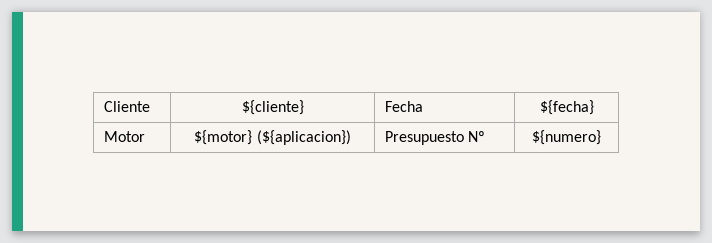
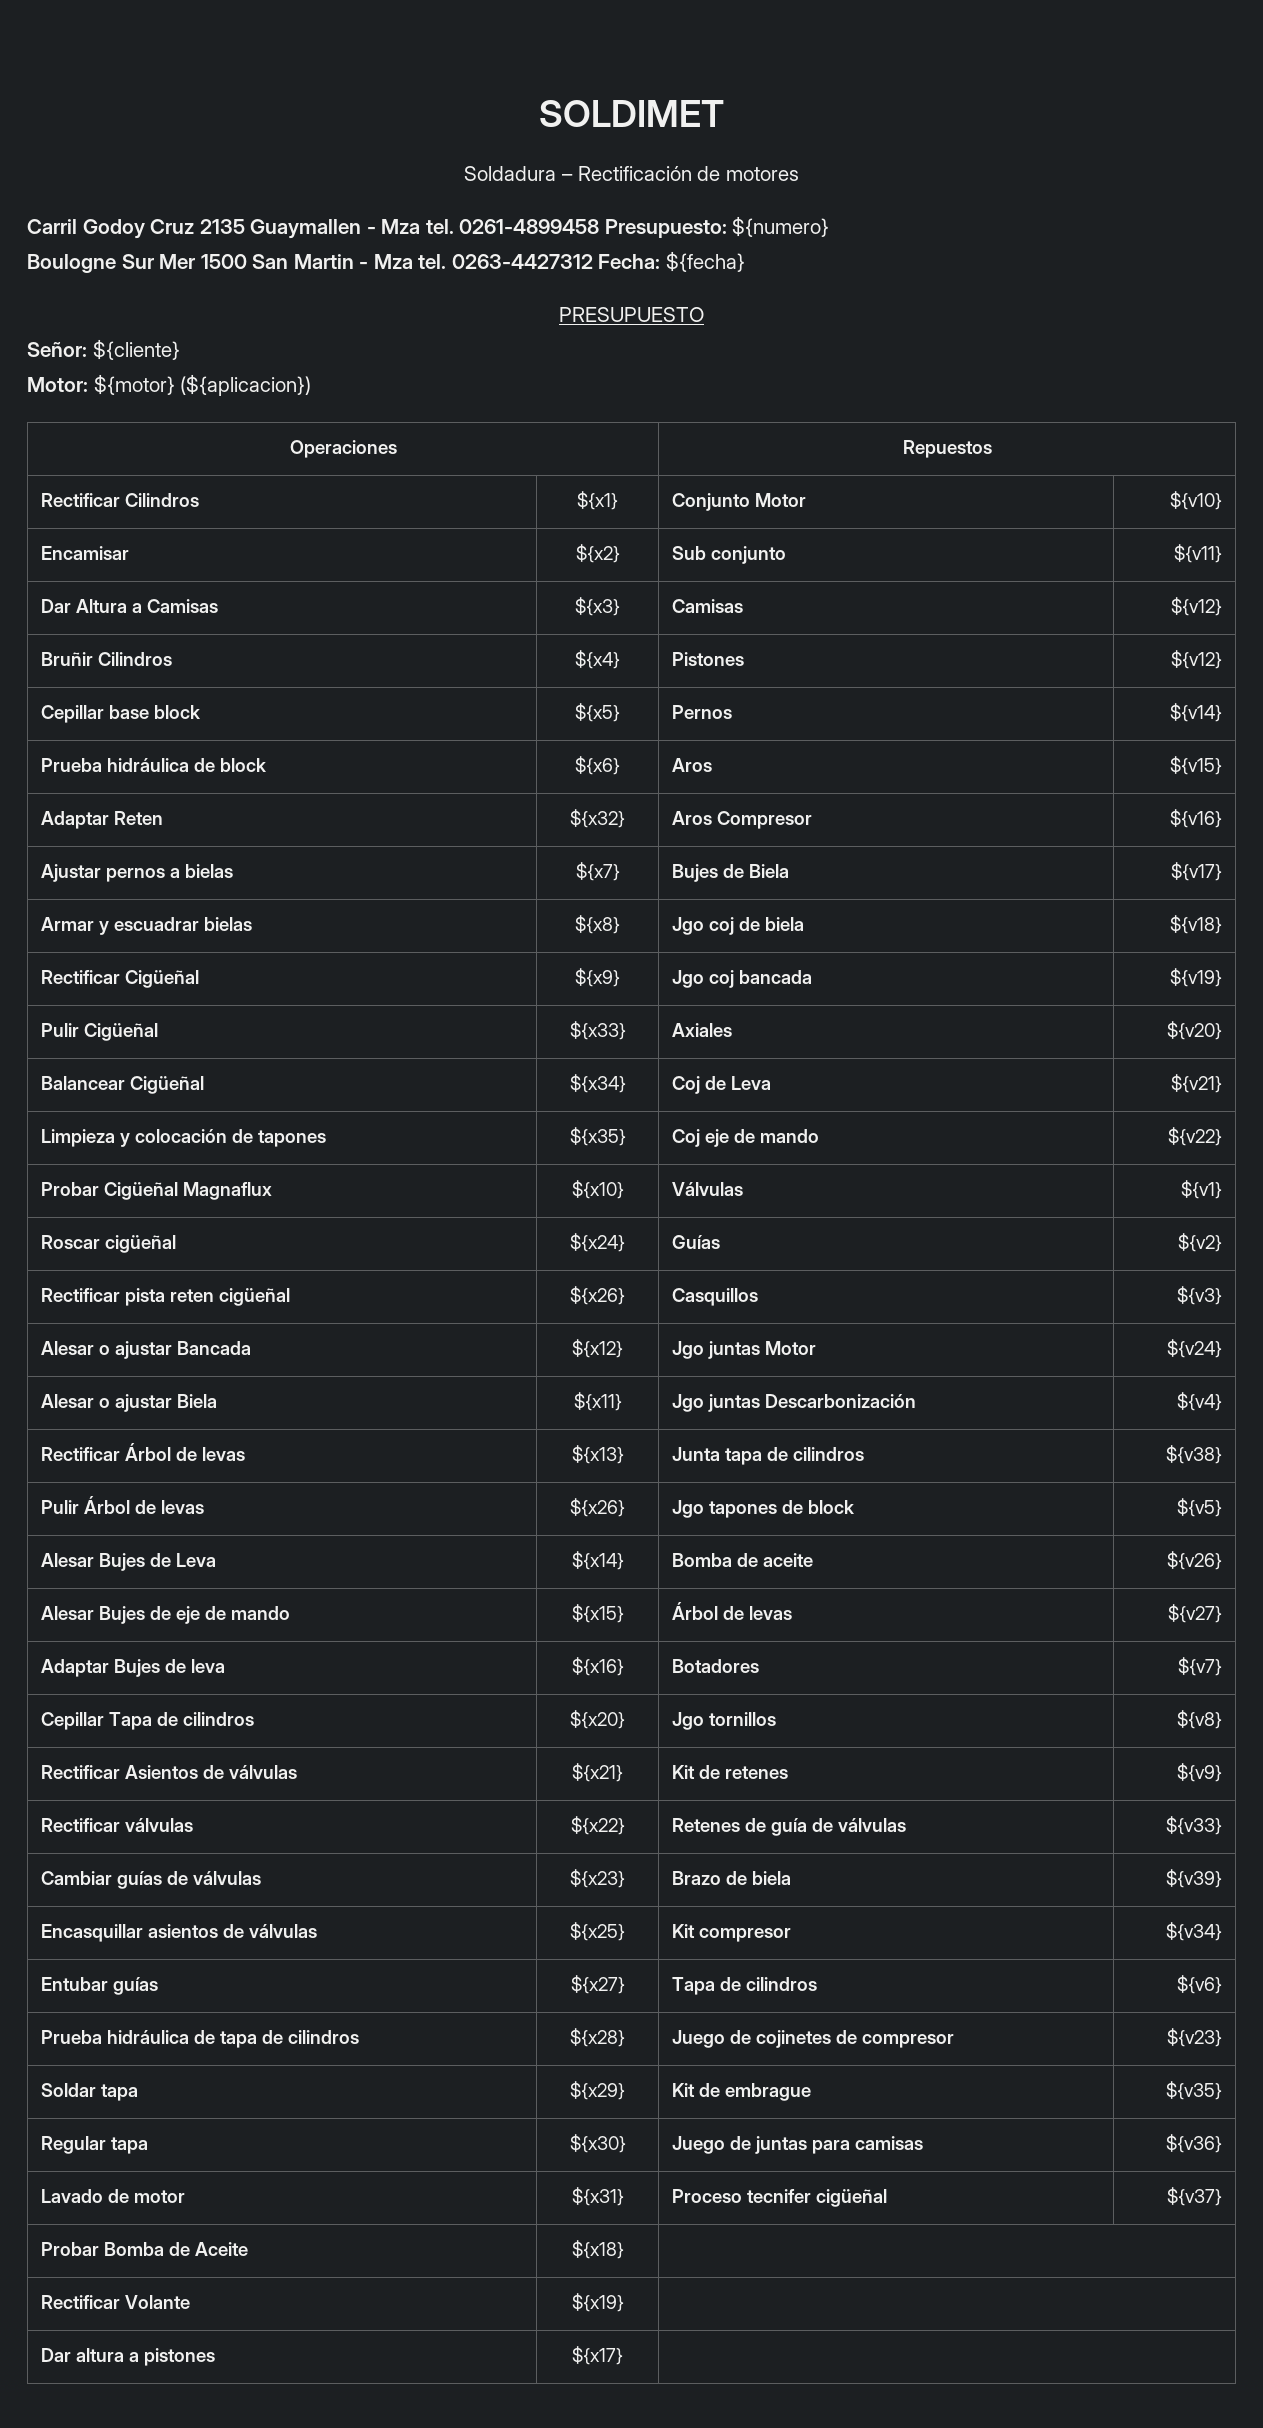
[104,101,151,112] [241,100,304,115] [385,101,424,112] [539,100,594,115] [104,131,146,142] [194,130,351,145] [385,131,486,145] [532,130,601,145] Cliente | ${cliente} | Fecha | ${fecha} // Motor | ${motor} (${aplicacion}) | Presupuesto Nº | ${numero} -> [539,100,724,127] [464,166,799,181] [27,216,830,239] [27,251,745,273] [559,307,704,322] [27,339,180,360] [27,374,312,396] [289,440,397,458] [902,440,992,458] [40,493,199,507] [577,491,618,510] [671,493,806,511] [1170,491,1223,510] [40,546,129,560] [575,544,620,563] [671,546,786,564] [1174,544,1223,563] [40,599,218,613] [575,597,620,616] [671,599,743,613] [1171,597,1223,616] [40,652,172,666] [575,650,620,669] [671,652,744,666] [1171,650,1223,669] [40,705,200,723] [575,703,620,722] [671,705,732,719] [1170,703,1223,722] [40,758,266,772] [575,756,620,775] [671,758,712,772] [1170,756,1223,775] [40,811,163,829] [570,809,625,828] [671,811,812,829] [1170,809,1223,828] [40,864,233,882] [575,862,620,881] [671,864,789,882] [1171,862,1223,881] [40,917,252,935] [575,915,620,934] [671,917,804,935] [1170,915,1223,934] [40,970,199,988] [575,968,620,987] [671,970,812,988] [1170,968,1223,987] [40,1023,158,1041] [569,1021,626,1040] [671,1023,732,1037] [1167,1021,1223,1040] [40,1076,204,1094] [569,1074,626,1093] [671,1076,771,1094] [1171,1074,1223,1093] [40,1129,326,1147] [569,1127,626,1146] [671,1129,819,1147] [1168,1127,1223,1146] [40,1182,272,1200] [571,1180,624,1199] [671,1182,743,1196] [1181,1180,1223,1199] [40,1235,176,1253] [570,1233,625,1252] [671,1235,720,1249] [1178,1233,1223,1252] [40,1288,290,1306] [570,1286,625,1305] [671,1288,758,1306] [1177,1286,1223,1305] [40,1341,251,1359] [572,1339,623,1358] [671,1341,816,1359] [1167,1339,1223,1358] [40,1394,217,1412] [573,1392,622,1411] [671,1394,916,1412] [1177,1392,1223,1411] [40,1443,245,1461] [571,1445,624,1464] [671,1447,864,1465] [1166,1445,1223,1464] [40,1496,204,1514] [570,1498,625,1517] [671,1500,854,1518] [1177,1498,1223,1517] [40,1553,216,1571] [571,1551,624,1570] [671,1553,813,1567] [1167,1551,1223,1570] [40,1606,290,1624] [571,1604,624,1623] [671,1602,792,1620] [1168,1604,1223,1623] [40,1659,225,1677] [571,1657,624,1676] [671,1659,759,1673] [1178,1657,1223,1676] [40,1712,254,1730] [570,1710,625,1729] [671,1712,776,1730] [1177,1710,1223,1729] [40,1765,297,1779] [572,1763,623,1782] [671,1765,788,1779] [1177,1763,1223,1782] [40,1818,193,1832] [570,1816,625,1835] [671,1818,906,1836] [1166,1816,1223,1835] [40,1871,261,1889] [570,1869,625,1888] [671,1871,791,1885] [1166,1869,1223,1888] [40,1924,317,1942] [570,1922,625,1941] [671,1924,791,1942] [1166,1922,1223,1941] [40,1977,158,1995] [570,1975,625,1994] [671,1977,817,1995] [1177,1975,1223,1994] [40,2030,359,2048] [570,2028,625,2047] [671,2030,954,2048] [1167,2028,1223,2047] [40,2083,138,2101] [570,2081,625,2100] [671,2083,811,2101] [1166,2081,1223,2100] [40,2136,148,2154] [569,2134,626,2153] [671,2136,923,2154] [1166,2134,1223,2153] [40,2189,185,2203] [571,2187,624,2206] [671,2189,887,2207] [1167,2187,1223,2206] [40,2242,248,2256] [571,2240,624,2259] [40,2295,190,2309] [571,2293,624,2312] [40,2348,215,2366] [572,2346,623,2365] SOLDIMET // Soldadura – Rectificación de motores // Carril Godoy Cruz 2135 Guaymallen - Mza tel. 0261-4899458 Presupuesto: ${numero} // Boulogne Sur Mer 1500 San Martin - Mza tel. 0263-4427312 Fecha: ${fecha} // PRESUPUESTO // Señor: ${cliente} // Motor: ${motor} (${aplicacion}) // Operaciones | Repuestos // Rectificar Cilindros | ${x1} | Conjunto Motor | ${v10} // Encamisar | ${x2} | Sub conjunto | ${v11} // Dar Altura a Camisas | ${x3} | Camisas | ${v12} // Bruñir Cilindros | ${x4} | Pistones | ${v12} // Cepillar base block | ${x5} | Pernos | ${v14} // Prueba hidráulica de block | ${x6} | Aros | ${v15} // Adaptar Reten | ${x32} | Aros Compresor | ${v16} // Ajustar pernos a bielas | ${x7} | Bujes de Biela | ${v17} // Armar y escuadrar bielas | ${x8} | Jgo coj de biela | ${v18} // Rectificar Cigüeñal | ${x9} | Jgo coj bancada | ${v19} // Pulir Cigüeñal | ${x33} | Axiales | ${v20} // Balancear Cigüeñal | ${x34} | Coj de Leva | ${v21} // Limpieza y colocación de tapones | ${x35} | Coj eje de mando | ${v22} // Probar Cigüeñal Magnaflux | ${x10} | Válvulas | ${v1} // Roscar cigüeñal | ${x24} | Guías | ${v2} // Rectificar pista reten cigüeñal | ${x26} | Casquillos | ${v3} // Alesar o ajustar Bancada | ${x12} | Jgo juntas Motor | ${v24} // Alesar o ajustar Biela | ${x11} | Jgo juntas Descarbonización | ${v4} // Rectificar Árbol de levas | ${x13} | Junta tapa de cilindros | ${v38} // Pulir Árbol de levas | ${x26} | Jgo tapones de block | ${v5} // Alesar Bujes de Leva | ${x14} | Bomba de aceite | ${v26} // Alesar Bujes de eje de mando | ${x15} | Árbol de levas | ${v27} // Adaptar Bujes de leva | ${x16} | Botadores | ${v7} // Cepillar Tapa de cilindros | ${x20} | Jgo tornillos | ${v8} // Rectificar Asientos de válvulas | ${x21} | Kit de retenes | ${v9} // Rectificar válvulas | ${x22} | Retenes de guía de válvulas | ${v33} // Cambiar guías de válvulas | ${x23} | Brazo de biela | ${v39} // Encasquillar asientos de válvulas | ${x25} | Kit compresor | ${v34} // Entubar guías | ${x27} | Tapa de cilindros | ${v6} // Prueba hidráulica de tapa de cilindros | ${x28} | Juego de cojinetes de compresor | ${v23} // Soldar tapa | ${x29} | Kit de embrague | ${v35} // Regular tapa | ${x30} | Juego de juntas para camisas | ${v36} // Lavado de motor | ${x31} | Proceso tecnifer cigüeñal | ${v37} // Probar Bomba de Aceite | ${x18} | // Rectificar Volante | ${x19} | // Dar altura a pistones | ${x17} |

